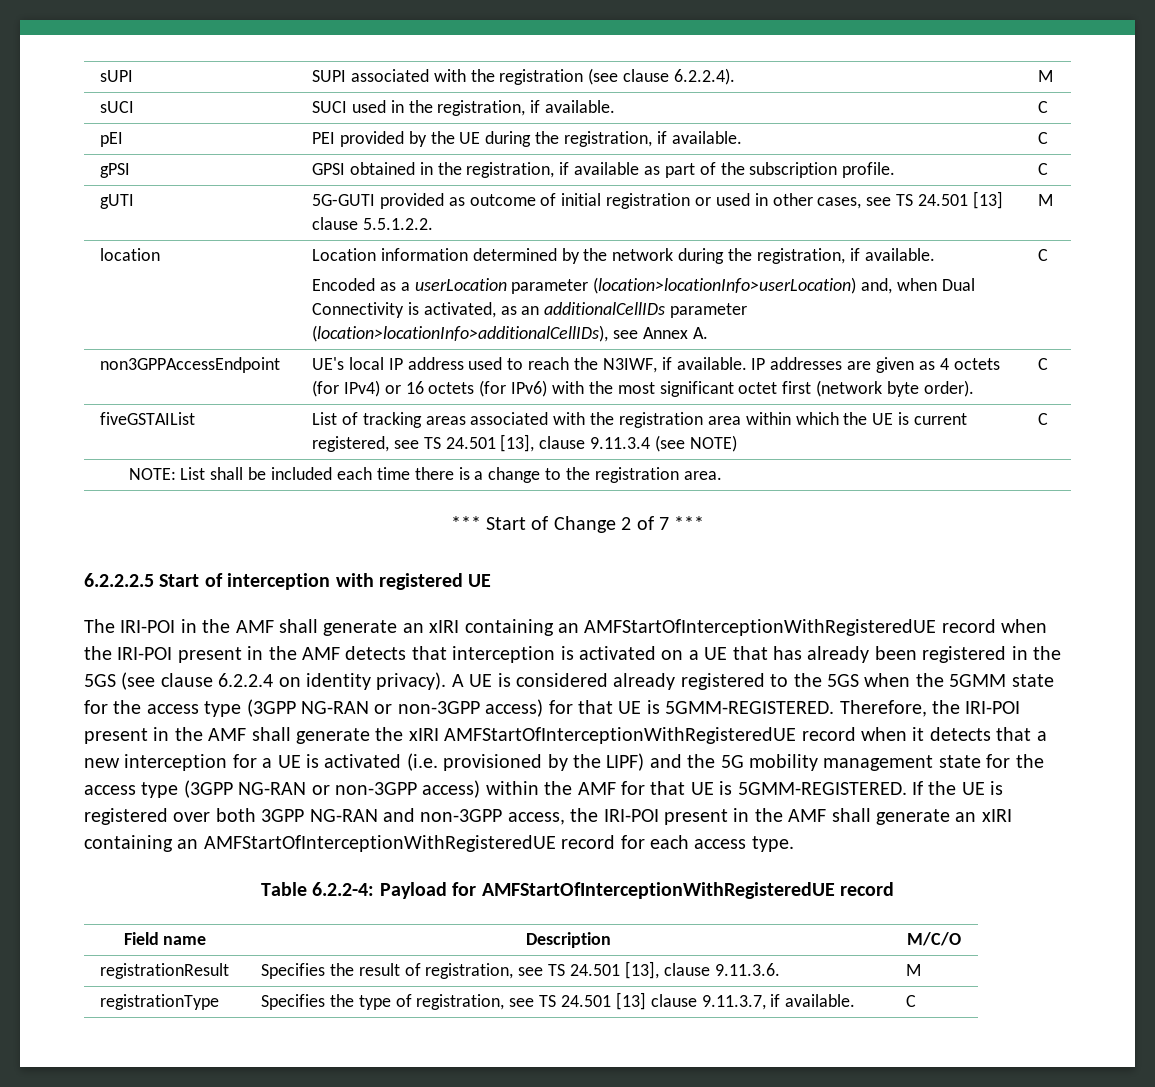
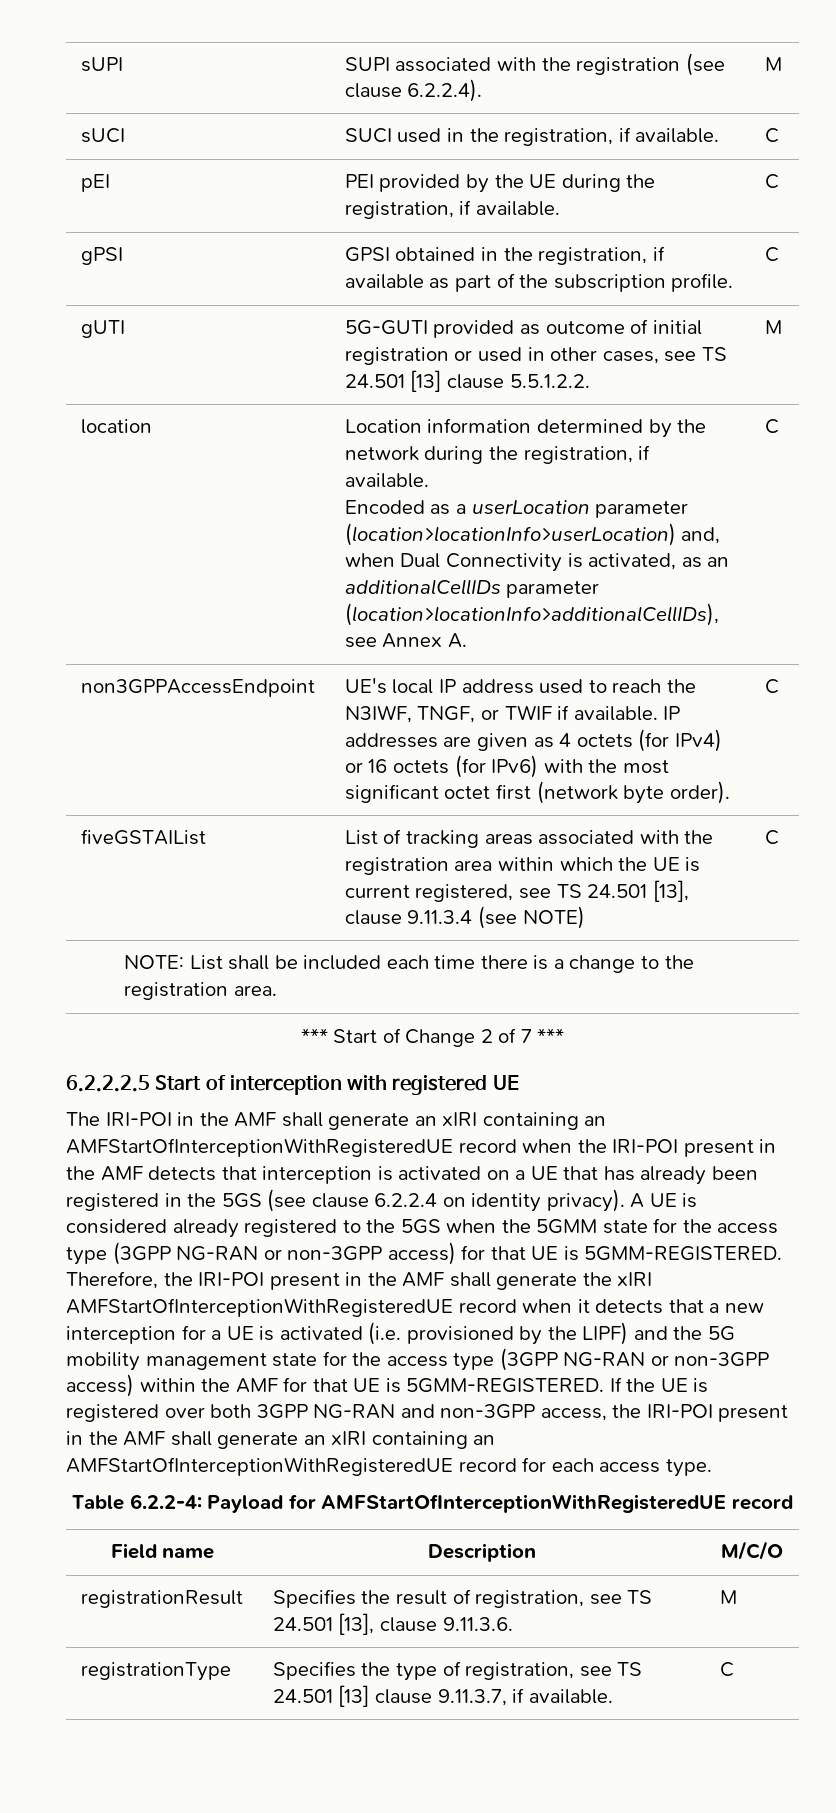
(657, 365) none -> [417,705,552,723] TNGF, or TWIF

